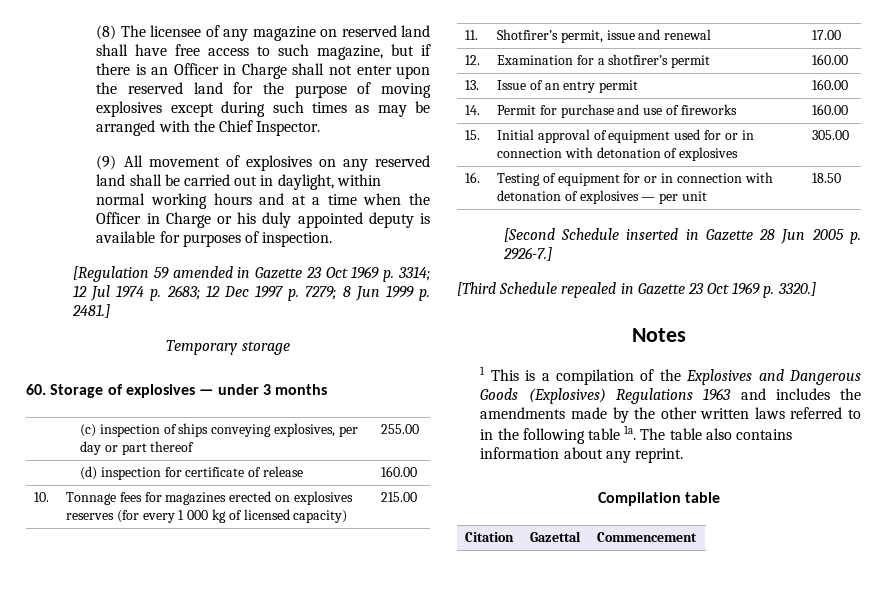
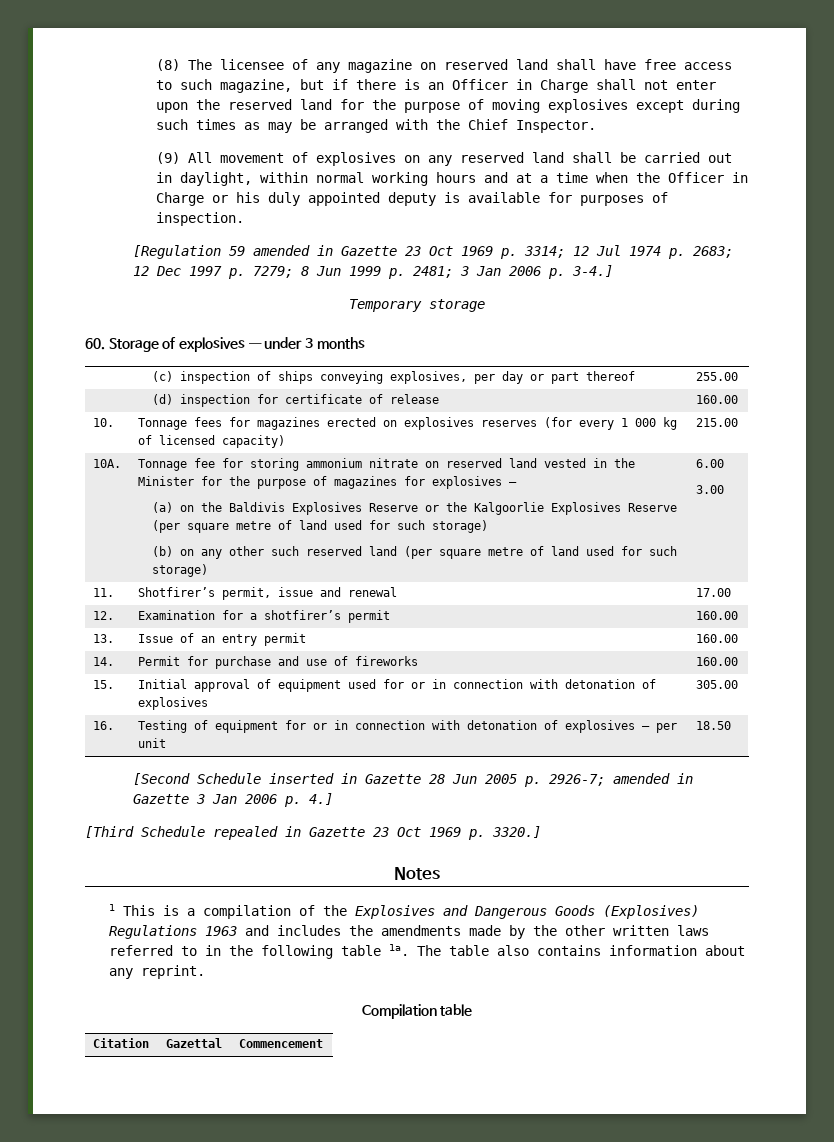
[71,304,110,318] 2481.] -> [412,265,613,279] 2481; 3 Jan 2006 p. 3-4.]
(418, 497) none -> [93,459,122,468] [138,458,636,471] [138,476,518,489] [152,502,678,515] [152,520,489,533] [152,546,678,559] [152,564,209,577] [696,459,725,468] [696,485,725,494] // 10A. | Tonnage fee for storing ammonium nitrate on reserved land vested in the Minister for the purpose of magazines for explosives — // (a) on the Baldivis Explosives Reserve or the Kalgoorlie Explosives Reserve (per square metre of land used for such storage) // (b) on any other such reserved land (per square metre of land used for such storage) | 6.00 // 3.00
[502,247,552,261] 2926-7.] -> [548,773,693,786] [132,793,333,807] 2926-7; amended in Gazette 3 Jan 2006 p. 4.]

